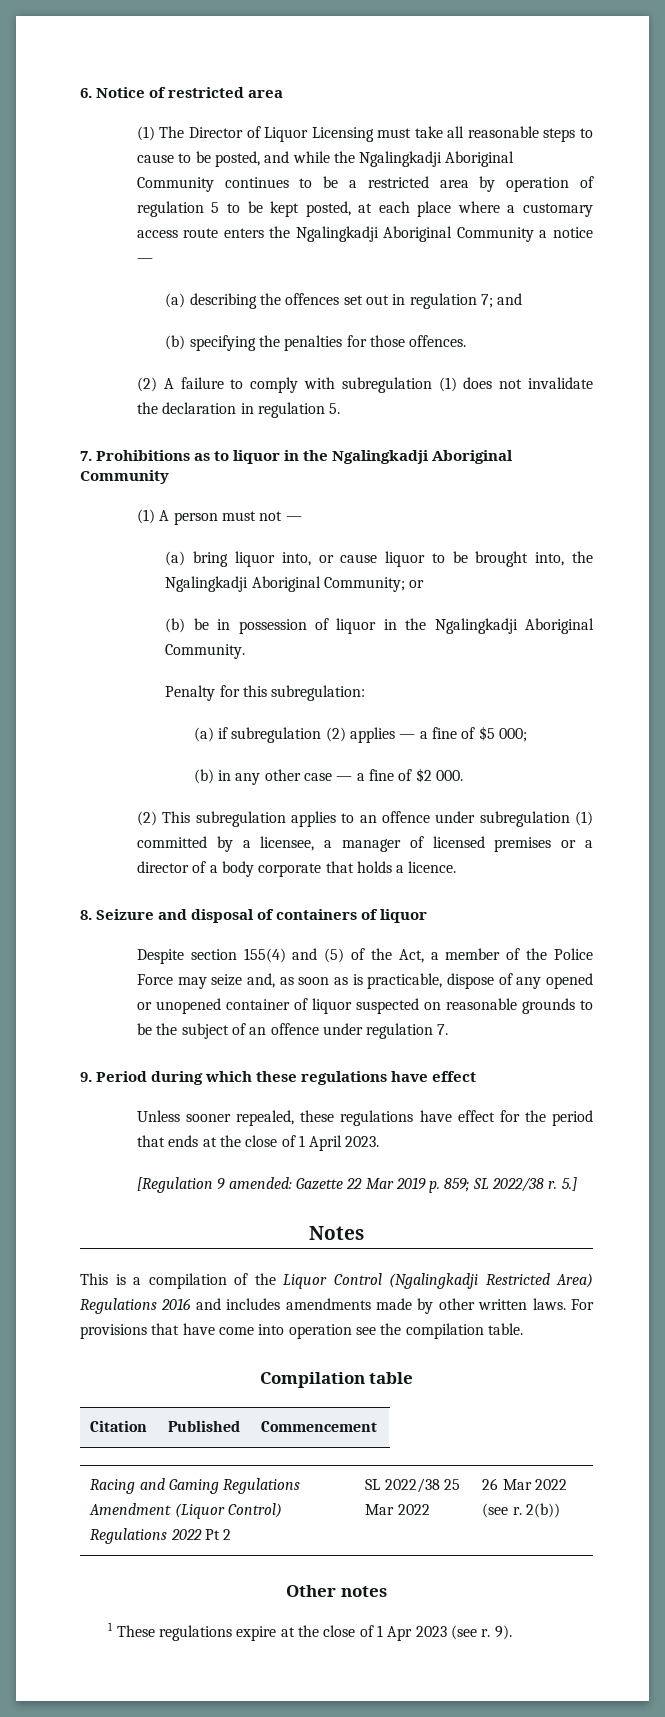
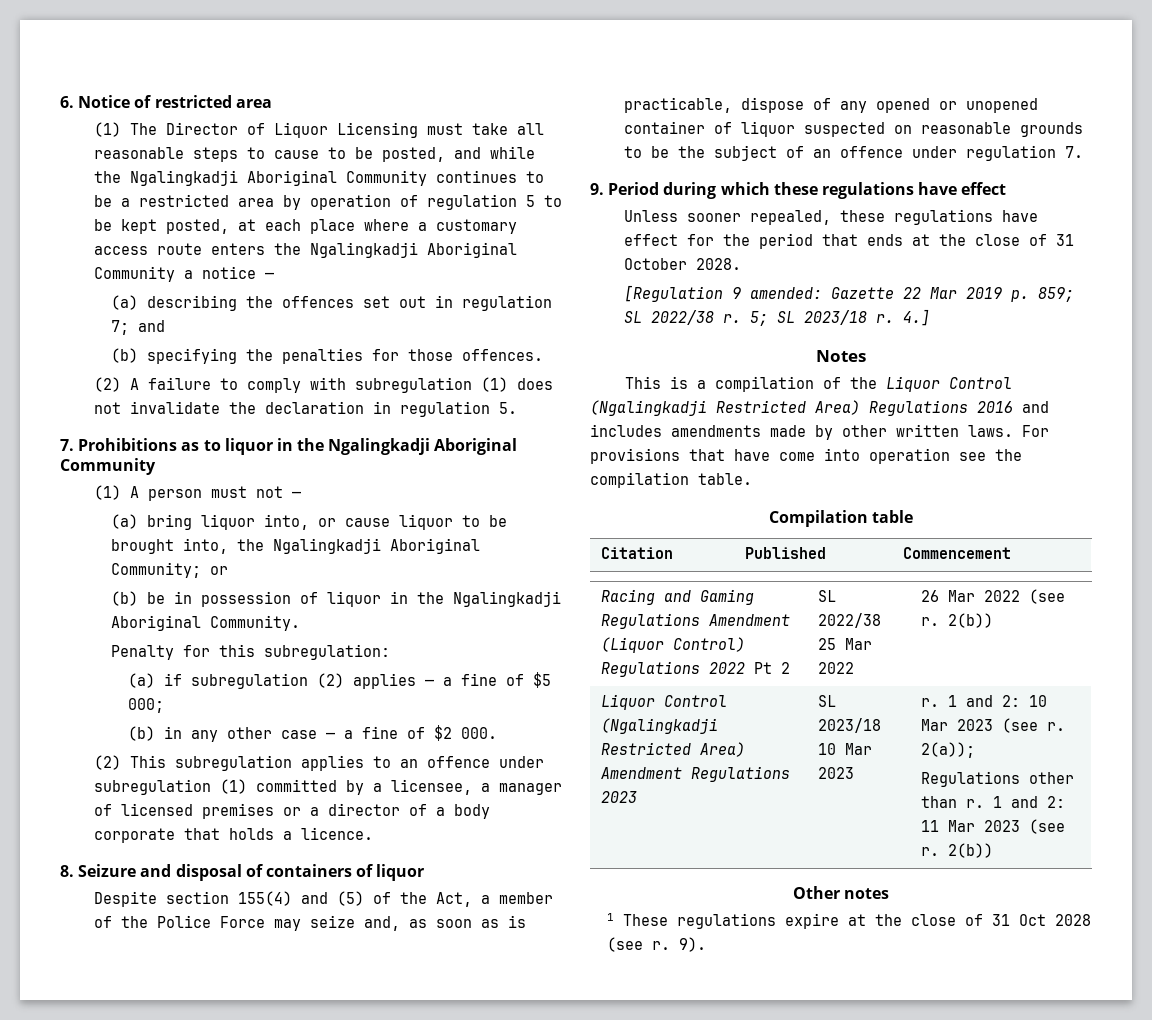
[298,1135,380,1151] 1 April 2023. -> [1055,234,1074,246] [623,258,741,270] 31 October 2028.
[561,1177,577,1191] 5.] -> [749,309,930,326] 5; SL 2023/18 r. 4.]
(560, 1510) none -> [601,694,728,710] [601,718,719,734] [601,742,746,757] [601,766,791,782] [601,791,638,803] [818,695,837,707] [818,718,882,733] [818,743,873,755] [818,767,855,779] [921,695,1048,707] [921,718,1066,733] [921,742,976,758] [921,771,1075,787] [921,796,1066,808] [921,819,1066,834] [921,843,994,858] // Liquor Control (Ngalingkadji Restricted Area) Amendment Regulations 2023 | SL 2023/18 10 Mar 2023 | r. 1 and 2: 10 Mar 2023 (see r. 2(a)); // Regulations other than r. 1 and 2: 11 Mar 2023 (see r. 2(b))
[377,1625,447,1641] 1 Apr 2023 -> [991,914,1091,926] 31 Oct 2028

